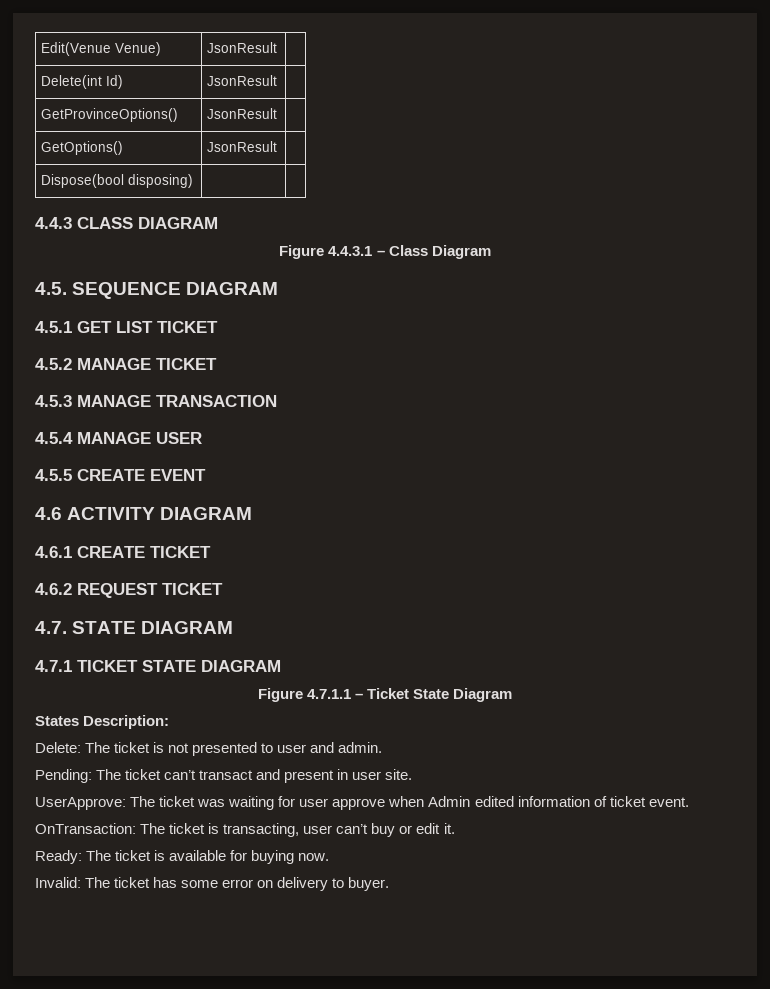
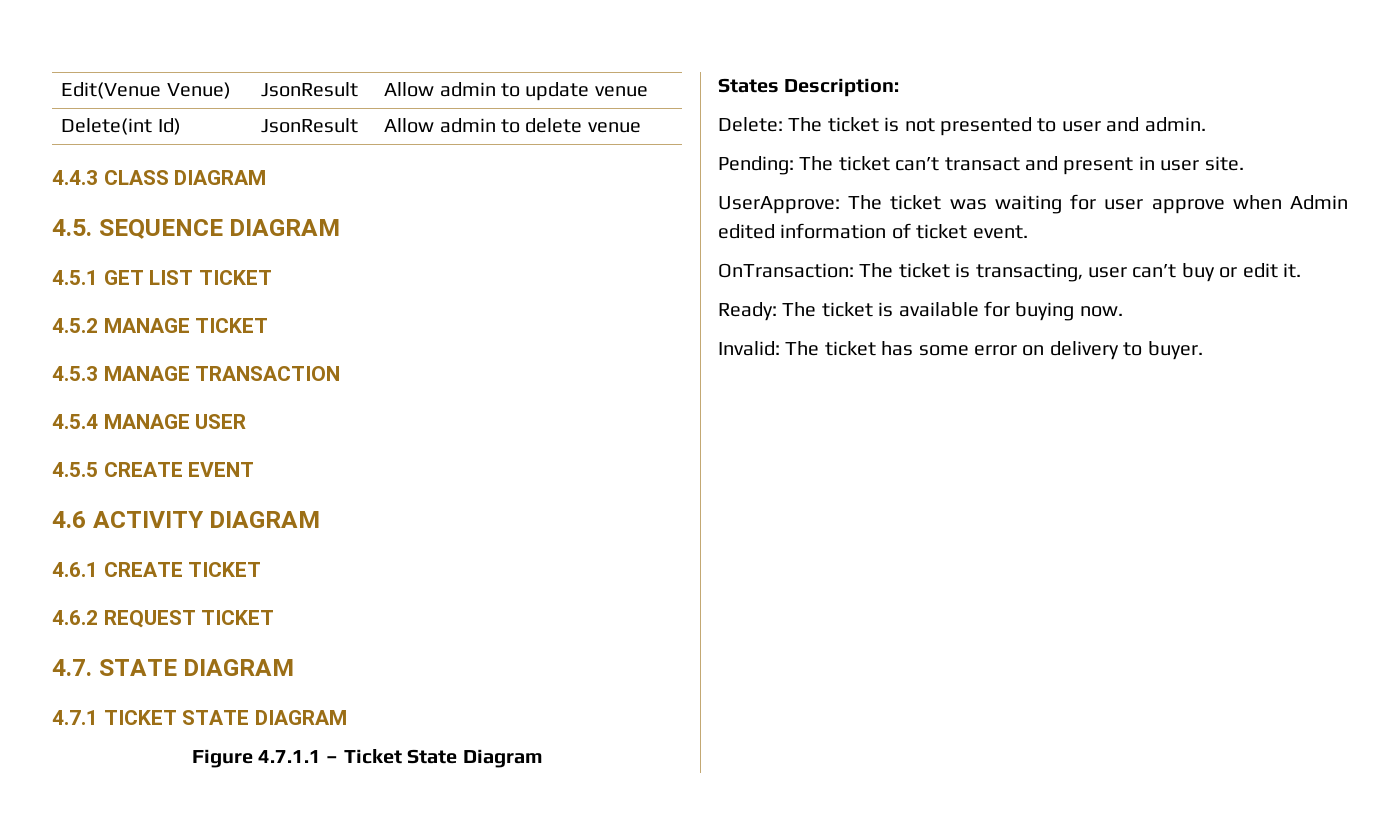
[41,75,124,89] [207,75,278,86] [41,108,179,122] [207,108,278,119] [41,141,124,155] [207,141,278,152] [41,174,194,188] [35,217,218,229] [279,245,491,259] // Delete(int Id) | JsonResult | // GetProvinceOptions() | JsonResult | // GetOptions() | JsonResult | // Dispose(bool disposing) | | // 4.4.3 CLASS DIAGRAM // Figure 4.4.3.1 – Class Diagram -> [384,82,648,101] [61,118,181,135] [261,118,359,133] [384,118,641,133] [52,170,267,185] Allow admin to update venue // Delete(int Id) | JsonResult | Allow admin to delete venue // 4.4.3 CLASS DIAGRAM

